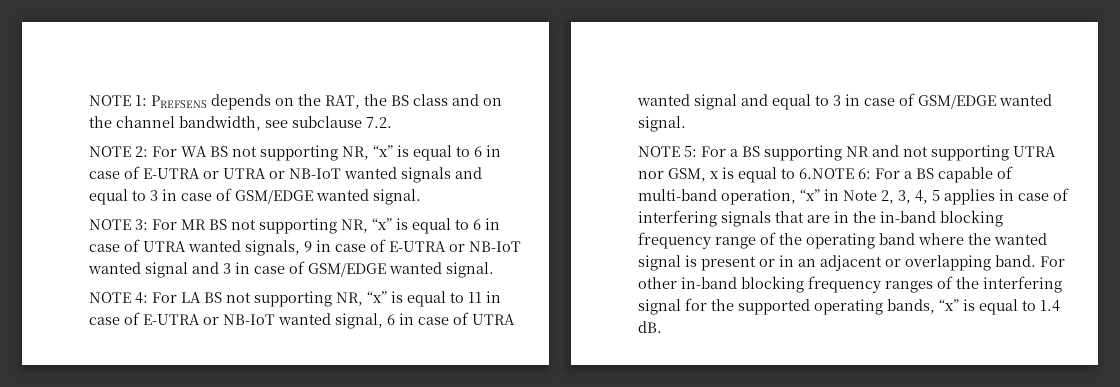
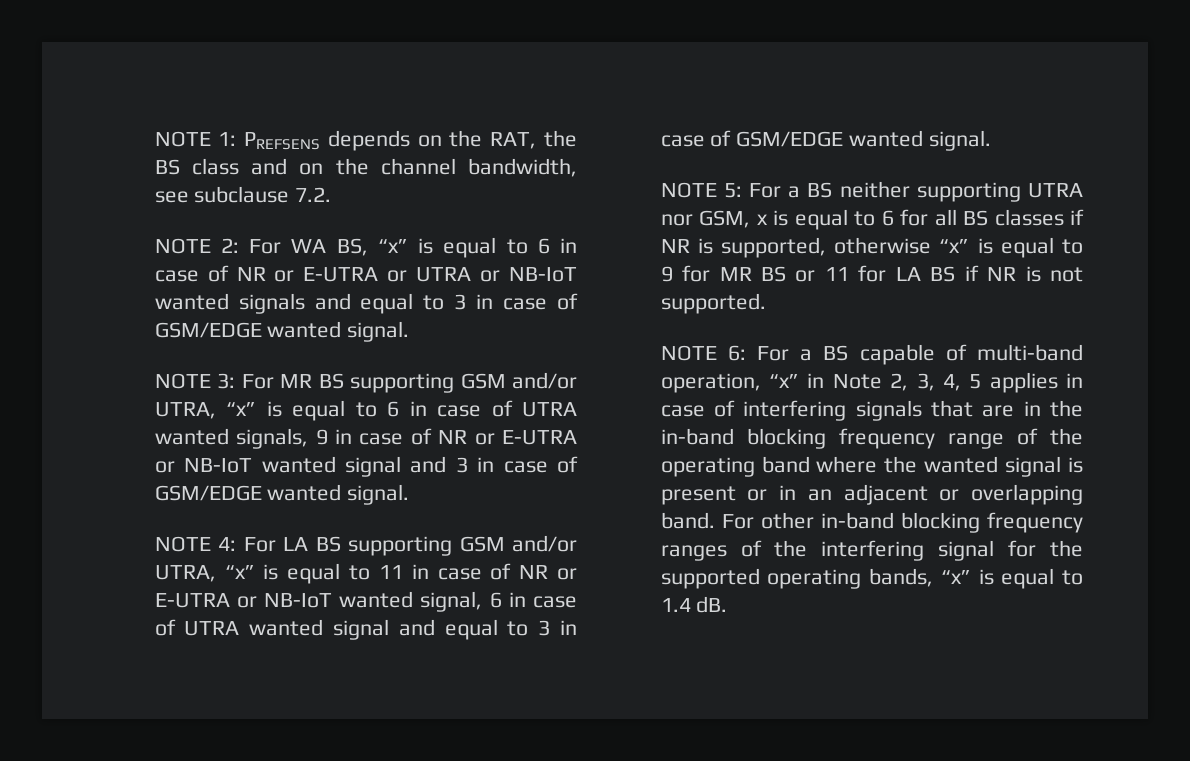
[209,145,501,161] [88,166,140,179] BS not supporting NR, “x” is equal to 6 in case of -> [336,237,578,258] [154,265,295,282] BS, “x” is equal to 6 in case of NR or
[230,218,368,234] not supporting NR, -> [350,372,577,393] [154,402,216,419] supporting GSM and/or UTRA,
(386, 245) none -> [438,430,495,445] NR or
[225,291,363,307] not supporting NR, -> [348,535,577,556] [154,565,216,582] supporting GSM and/or UTRA,
(140, 318) none -> [519,565,577,580] NR or
[763,145,928,161] supporting NR and not -> [839,181,910,198] neither
[798,168,854,179] 6.NOTE -> [881,209,1084,226] [660,237,1083,258] [660,265,1083,282] [660,293,766,314] [660,345,717,361] 6 for all BS classes if NR is supported, otherwise “x” is equal to 9 for MR BS or 11 for LA BS if NR is not supported. // NOTE

